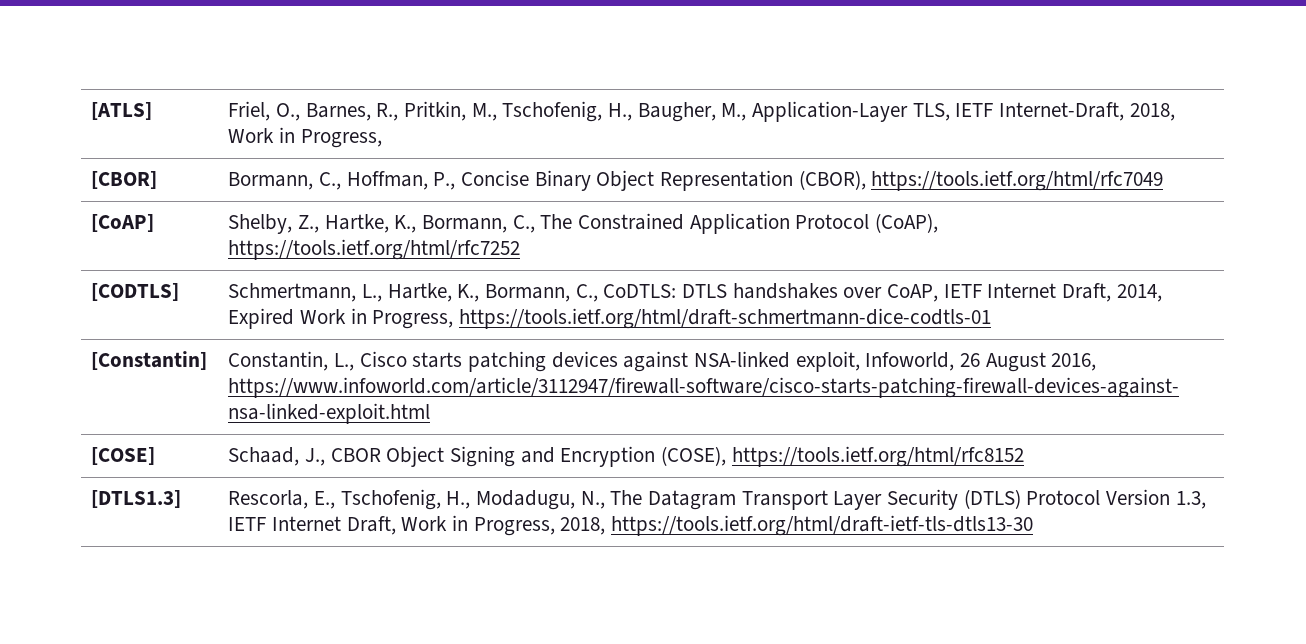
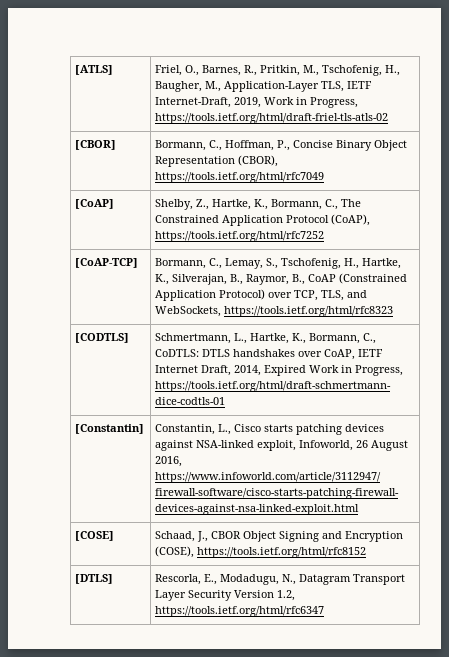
[1129,103,1175,121] [228,127,382,148] 2018, Work in Progress, -> [234,97,359,108] [155,113,389,124] 2019, Work in Progress, https://tools.ietf.org/html/draft-friel-tls-atls-02
(521, 249) none -> [75,258,139,268] [155,258,402,269] [155,273,408,285] [155,289,368,301] [155,306,394,317] // [CoAP-TCP] | Bormann, C., Lemay, S., Tschofenig, H., Hartke, K., Silverajan, B., Raymor, B., CoAP (Constrained Application Protocol) over TCP, TLS, and WebSockets, https://tools.ietf.org/html/rfc8323
[91,490,182,508] [DTLS1.3] -> [75,574,114,584] [DTLS]
[340,489,471,510] Tschofenig, H., -> (218, 579) none
[610,490,643,505] The -> (297, 579) none
[963,489,1206,509] [228,515,1033,536] (DTLS) Protocol Version 1.3, IETF Internet Draft, Work in Progress, 2018, https://tools.ietf.org/html/draft-ietf-tls-dtls13-30 -> [234,590,296,601] [155,606,325,617] Version 1.2, https://tools.ietf.org/html/rfc6347

